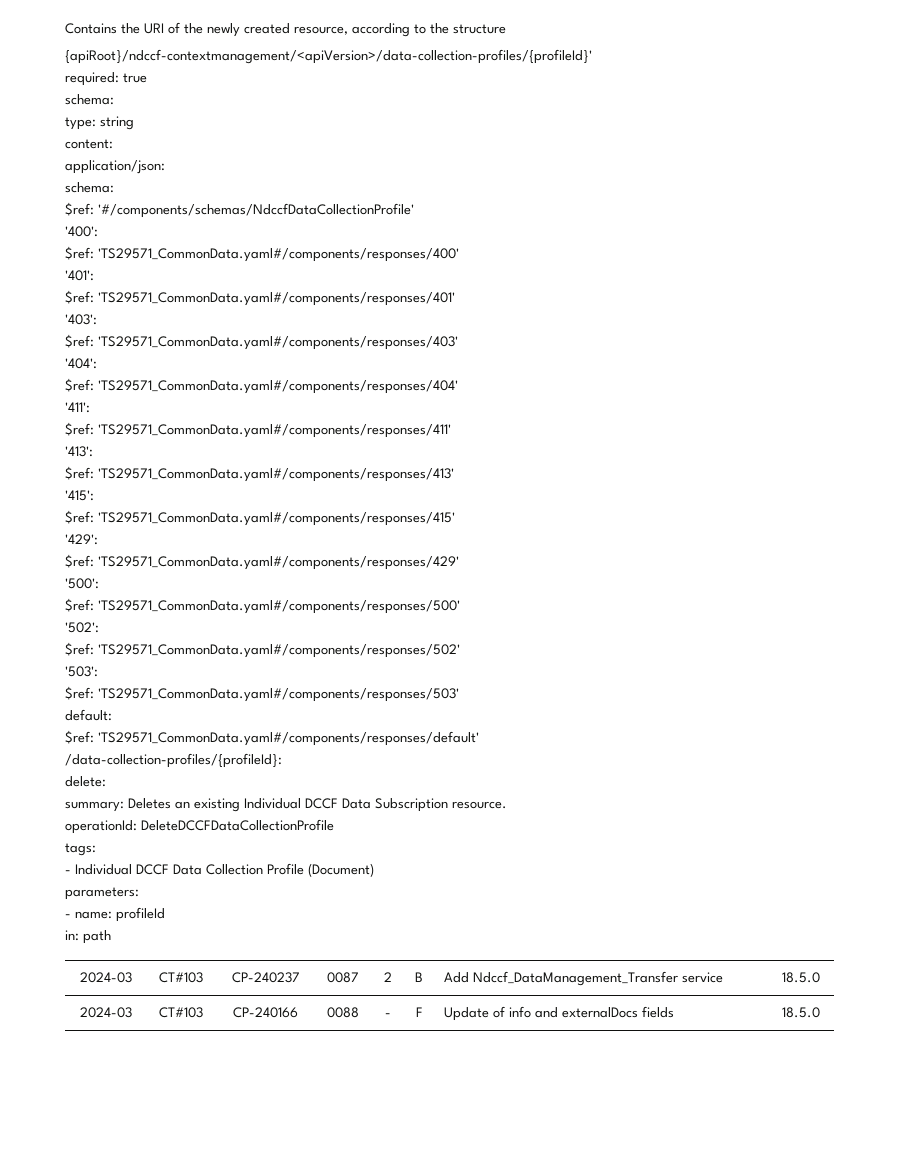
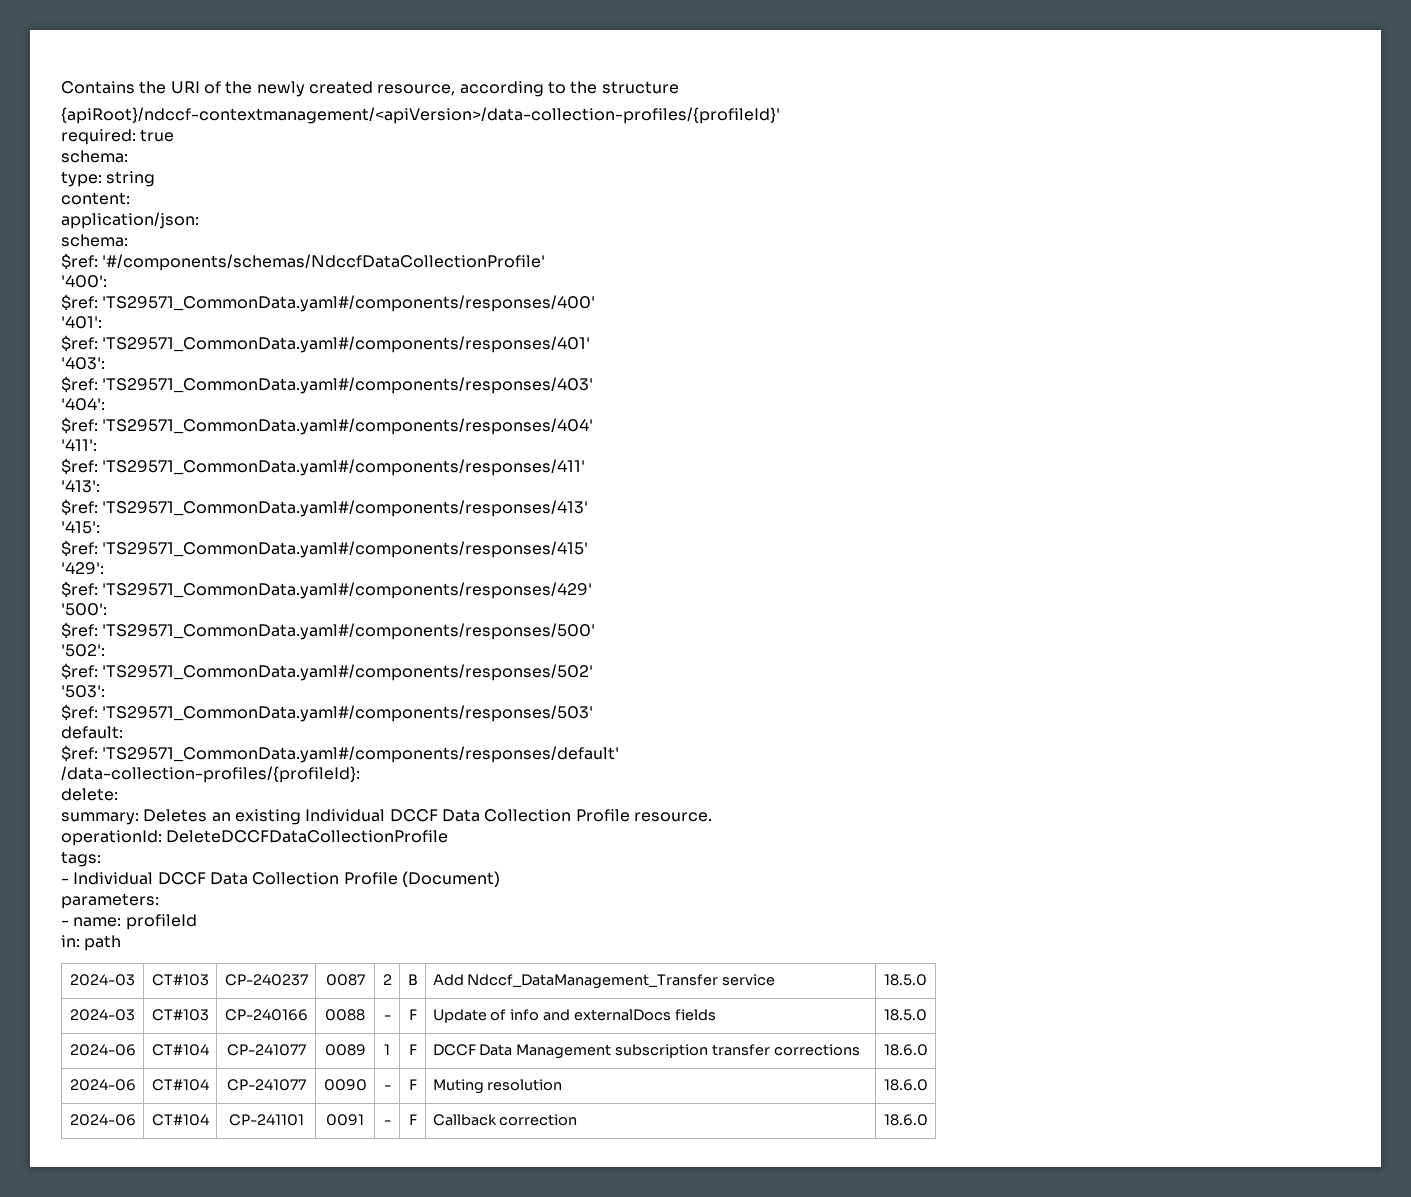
[375,798,448,812] Subscription -> [484,809,630,822] Collection Profile
(820, 1012) none -> [69,1044,136,1056] [151,1044,209,1056] [226,1044,306,1056] [324,1044,366,1056] [384,1044,390,1055] [408,1044,417,1055] [432,1044,861,1059] [883,1044,928,1056] [69,1079,136,1091] [151,1079,209,1091] [226,1079,306,1091] [323,1079,367,1091] [383,1085,391,1090] [408,1079,417,1090] [432,1079,563,1094] [883,1079,928,1091] [69,1114,136,1126] [151,1114,209,1126] [228,1114,304,1126] [326,1114,364,1126] [383,1120,391,1125] [408,1114,417,1125] [432,1114,578,1126] [883,1114,928,1126] // 2024-06 | CT#104 | CP-241077 | 0089 | 1 | F | DCCF Data Management subscription transfer corrections | 18.6.0 // 2024-06 | CT#104 | CP-241077 | 0090 | - | F | Muting resolution | 18.6.0 // 2024-06 | CT#104 | CP-241101 | 0091 | - | F | Callback correction | 18.6.0

